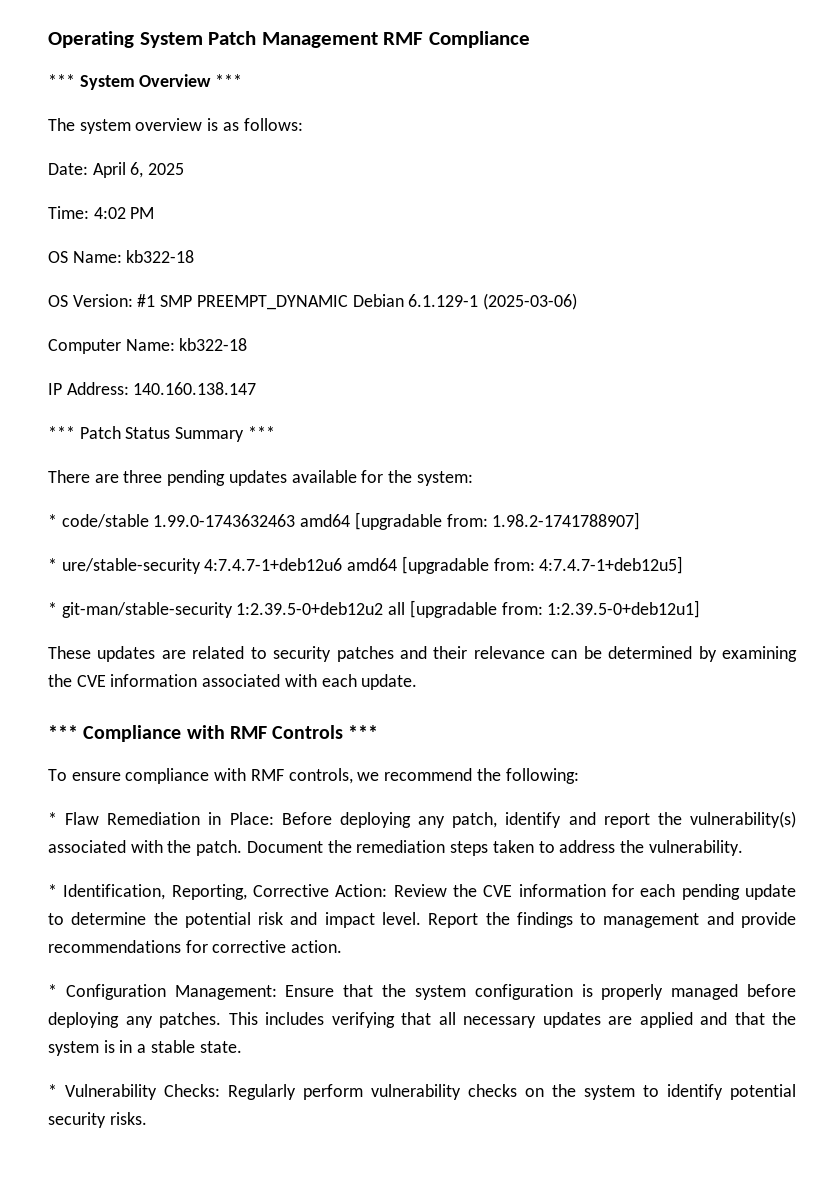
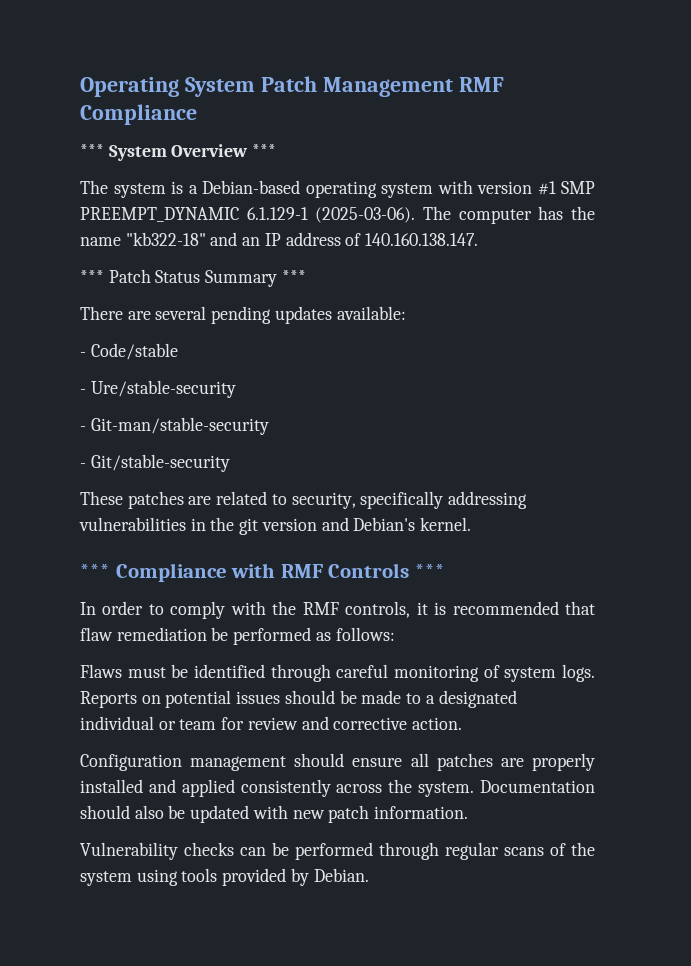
[135,118,303,131] [48,162,185,178] [48,206,155,219] [48,250,195,263] [48,293,578,310] [48,338,248,354] [48,382,257,395] overview is as follows: // Date: April 6, 2025 // Time: 4:02 PM // OS Name: kb322-18 // OS Version: #1 SMP PREEMPT_DYNAMIC Debian 6.1.129-1 (2025-03-06) // Computer Name: kb322-18 // IP Address: 140.160.138.147 -> [171,180,595,198] [80,206,596,224] [80,232,479,246] is a Debian-based operating system with version #1 SMP PREEMPT_DYNAMIC 6.1.129-1 (2025-03-06). The computer has the name "kb322-18" and an IP address of 140.160.138.147.
[123,470,163,483] three -> [155,306,207,320] several
[291,470,473,486] [48,512,641,530] [48,556,684,574] [48,600,701,618] available for the system: // * code/stable 1.99.0-1743632463 amd64 [upgradable from: 1.98.2-1741788907] // * ure/stable-security 4:7.4.7-1+deb12u6 amd64 [upgradable from: 4:7.4.7-1+deb12u5] // * git-man/stable-security 1:2.39.5-0+deb12u2 all [upgradable from: 1:2.39.5-0+deb12u1] -> [336,306,406,320] [80,343,178,360] [80,380,236,398] [80,417,269,435] [80,454,230,472] available: // - Code/stable // - Ure/stable-security // - Git-man/stable-security // - Git/stable-security
[97,646,156,662] updates -> [127,491,184,509] patches
[273,646,798,662] [48,674,418,690] security patches and their relevance can be determined by examining the CVE information associated with each update. -> [291,491,528,509] [79,517,472,535] security, specifically addressing vulnerabilities in the git version and Debian's kernel.
[48,768,579,784] [48,811,797,828] [48,840,743,856] [48,884,796,900] [48,912,797,928] [48,940,343,953] [48,984,797,1000] [48,1012,796,1028] [48,1040,242,1056] [48,1084,796,1100] [48,1112,147,1128] To ensure compliance with RMF controls, we recommend the following: // * Flaw Remediation in Place: Before deploying any patch, identify and report the vulnerability(s) associated with the patch. Document the remediation steps taken to address the vulnerability. // * Identification, Reporting, Corrective Action: Review the CVE information for each pending update to determine the potential risk and impact level. Report the findings to management and provide recommendations for corrective action. // * Configuration Management: Ensure that the system configuration is properly managed before deploying any patches. This includes verifying that all necessary updates are applied and that the system is in a stable state. // * Vulnerability Checks: Regularly perform vulnerability checks on the system to identify potential security risks. -> [80,601,595,619] [80,627,395,645] [80,664,595,682] [80,690,517,708] [80,716,463,730] [80,753,596,771] [80,779,595,797] [80,805,469,823] [80,842,595,860] [80,868,369,886] In order to comply with the RMF controls, it is recommended that flaw remediation be performed as follows: // Flaws must be identified through careful monitoring of system logs. Reports on potential issues should be made to a designated individual or team for review and corrective action. // Configuration management should ensure all patches are properly installed and applied consistently across the system. Documentation should also be updated with new patch information. // Vulnerability checks can be performed through regular scans of the system using tools provided by Debian.

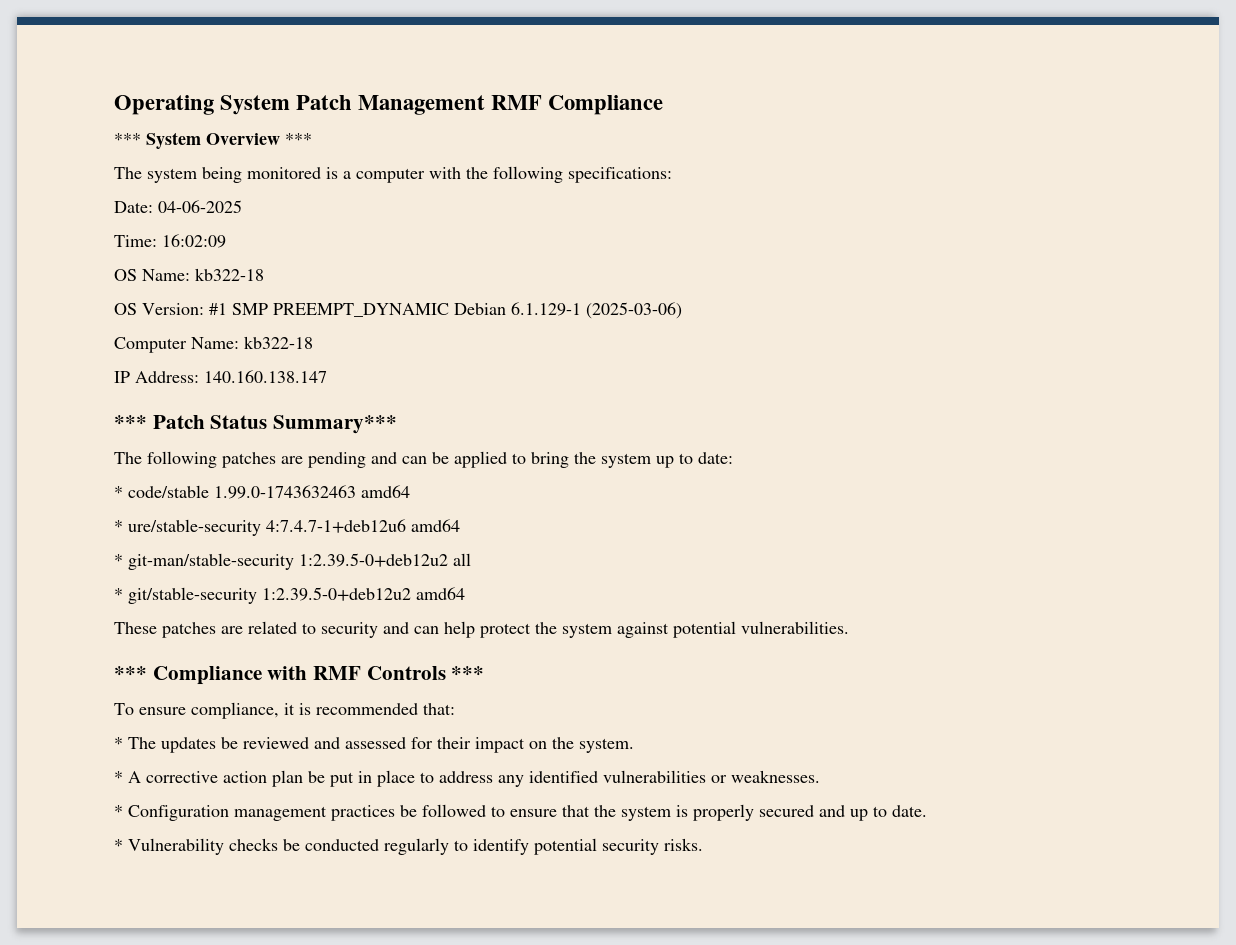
[171,180,595,198] [80,206,596,224] [80,232,479,246] [80,269,306,287] [80,306,406,324] [80,343,178,360] [80,380,236,398] [80,417,269,435] [80,454,230,472] is a Debian-based operating system with version #1 SMP PREEMPT_DYNAMIC 6.1.129-1 (2025-03-06). The computer has the name "kb322-18" and an IP address of 140.160.138.147. // *** Patch Status Summary *** // There are several pending updates available: // - Code/stable // - Ure/stable-security // - Git-man/stable-security // - Git/stable-security -> [202,166,672,183] [114,200,242,213] [114,234,226,248] [114,268,264,281] [114,302,682,319] [114,336,313,353] [114,370,327,383] [114,415,398,434] [114,451,733,468] [114,485,410,499] [114,519,460,536] [114,553,471,570] [114,587,465,604] being monitored is a computer with the following specifications: // Date: 04-06-2025 // Time: 16:02:09 // OS Name: kb322-18 // OS Version: #1 SMP PREEMPT_DYNAMIC Debian 6.1.129-1 (2025-03-06) // Computer Name: kb322-18 // IP Address: 140.160.138.147 // *** Patch Status Summary*** // The following patches are pending and can be applied to bring the system up to date: // * code/stable 1.99.0-1743632463 amd64 // * ure/stable-security 4:7.4.7-1+deb12u6 amd64 // * git-man/stable-security 1:2.39.5-0+deb12u2 all // * git/stable-security 1:2.39.5-0+deb12u2 amd64
[291,491,528,509] [79,517,472,535] security, specifically addressing vulnerabilities in the git version and Debian's kernel. -> [321,621,849,638] security and can help protect the system against potential vulnerabilities.
[80,601,595,619] [80,627,395,645] [80,664,595,682] [80,690,517,708] [80,716,463,730] [80,753,596,771] [80,779,595,797] [80,805,469,823] [80,842,595,860] [80,868,369,886] In order to comply with the RMF controls, it is recommended that flaw remediation be performed as follows: // Flaws must be identified through careful monitoring of system logs. Reports on potential issues should be made to a designated individual or team for review and corrective action. // Configuration management should ensure all patches are properly installed and applied consistently across the system. Documentation should also be updated with new patch information. // Vulnerability checks can be performed through regular scans of the system using tools provided by Debian. -> [114,702,455,719] [114,737,634,753] [114,770,820,787] [114,804,927,821] [114,838,703,855] To ensure compliance, it is recommended that: // * The updates be reviewed and assessed for their impact on the system. // * A corrective action plan be put in place to address any identified vulnerabilities or weaknesses. // * Configuration management practices be followed to ensure that the system is properly secured and up to date. // * Vulnerability checks be conducted regularly to identify potential security risks.

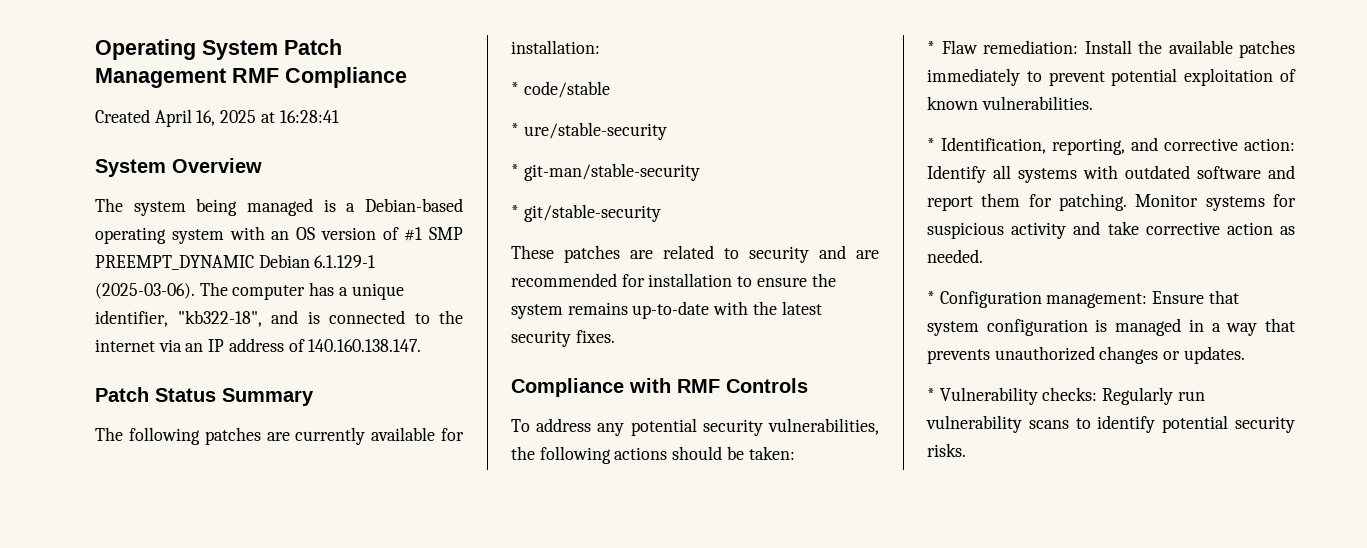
[114,133,141,145] *** -> [95,109,339,127] Created April 16, 2025 at 16:28:41 //
[285,133,312,145] *** -> (262, 165) none
[247,167,321,179] monitored -> [246,198,313,216] managed
[356,166,672,183] [114,200,242,213] [114,234,226,248] [114,268,264,281] [114,303,204,315] computer with the following specifications: // Date: 04-06-2025 // Time: 16:02:09 // OS Name: kb322-18 // OS Version: -> [364,198,463,212] [95,226,399,244] Debian-based operating system with an OS version of
[586,302,682,319] [114,336,313,353] [114,370,327,383] [114,415,147,429] (2025-03-06) // Computer Name: kb322-18 // IP Address: 140.160.138.147 // *** -> [95,282,404,300] [95,310,463,327] [95,338,422,352] (2025-03-06). The computer has a unique identifier, "kb322-18", and is connected to the internet via an IP address of 140.160.138.147. //
[273,415,398,434] Summary*** -> [222,388,314,406] Summary
[308,451,733,468] pending and can be applied to bring the system up to date: -> [295,427,464,445] [511,40,600,54] currently available for installation:
[214,485,410,499] 1.99.0-1743632463 amd64 -> (610, 89) none
[266,519,460,533] 4:7.4.7-1+deb12u6 amd64 -> (667, 131) none
[299,553,471,567] 1:2.39.5-0+deb12u2 all -> (700, 172) none
[262,587,465,601] 1:2.39.5-0+deb12u2 amd64 -> (661, 213) none
[414,621,849,638] [114,666,147,680] can help protect the system against potential vulnerabilities. // *** -> [856,250,879,259] [511,273,836,287] [511,301,822,319] [511,330,615,347] are recommended for installation to ensure the system remains up-to-date with the latest security fixes. //
[451,666,485,680] *** -> (808, 385) none
[139,702,455,719] [114,737,634,753] [114,770,820,787] [114,804,927,821] [114,838,449,855] ensure compliance, it is recommended that: // * The updates be reviewed and assessed for their impact on the system. // * A corrective action plan be put in place to address any identified vulnerabilities or weaknesses. // * Configuration management practices be followed to ensure that the system is properly secured and up to date. // * Vulnerability checks be conducted regularly -> [536,418,879,436] [511,446,795,464] [927,40,1295,58] [927,68,1296,86] [927,96,1093,110] [927,137,1295,155] [927,165,1295,183] [927,193,1296,211] [927,221,1295,239] [927,249,983,263] [927,290,1239,308] [927,318,1295,336] [927,346,1245,364] [927,387,1205,405] [926,415,1069,433] address any potential security vulnerabilities, the following actions should be taken: // * Flaw remediation: Install the available patches immediately to prevent potential exploitation of known vulnerabilities. // * Identification, reporting, and corrective action: Identify all systems with outdated software and report them for patching. Monitor systems for suspicious activity and take corrective action as needed. // * Configuration management: Ensure that system configuration is managed in a way that prevents unauthorized changes or updates. // * Vulnerability checks: Regularly run vulnerability scans

